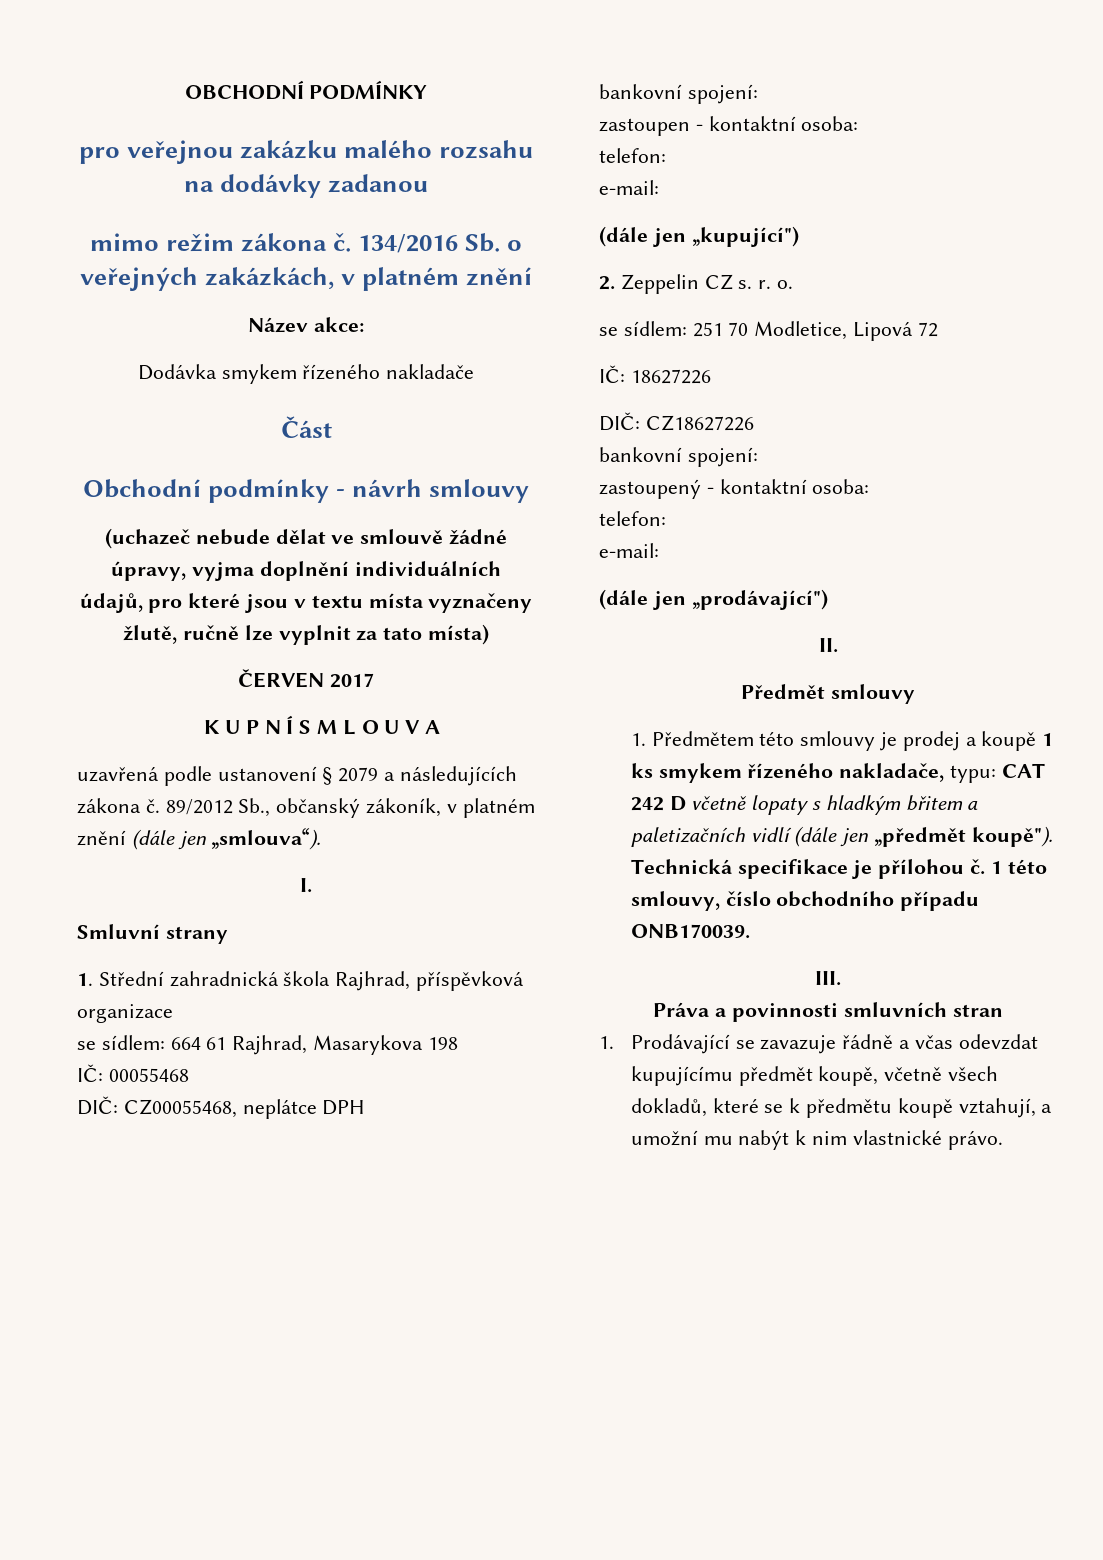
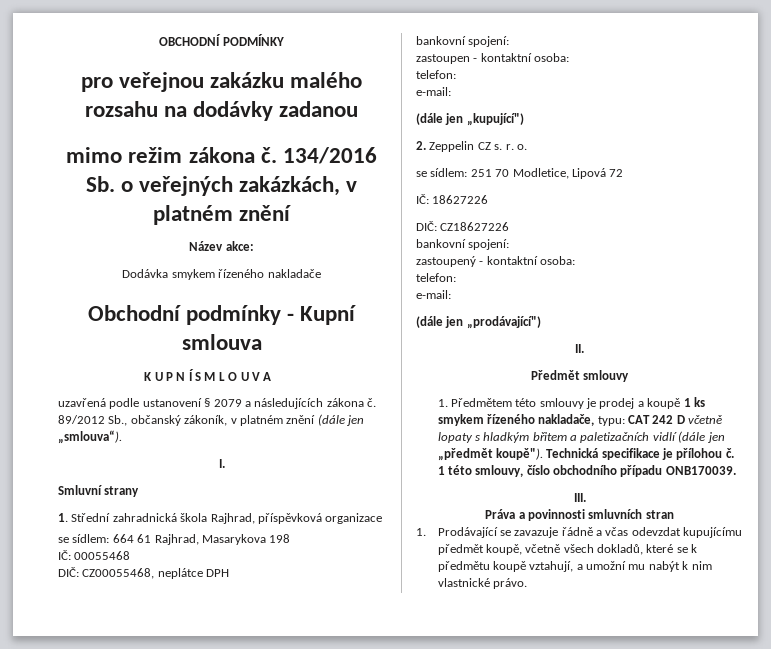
[280,416,332,438] // Část -> (321, 273) none
[352,479,530,503] [104,528,508,549] [111,561,501,581] [79,593,533,613] [123,624,489,645] [238,669,374,688] návrh smlouvy // (uchazeč nebude dělat ve smlouvě žádné úpravy, vyjma doplnění individuálních údajů, pro které jsou v textu místa vyznačeny žlutě, ručně lze vyplnit za tato místa) // ČERVEN 2017 -> [300,305,357,325] [181,334,262,350] Kupní smlouva

